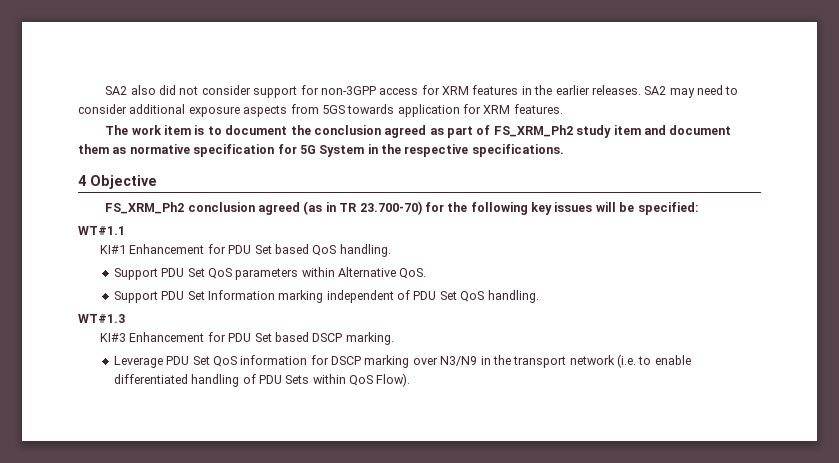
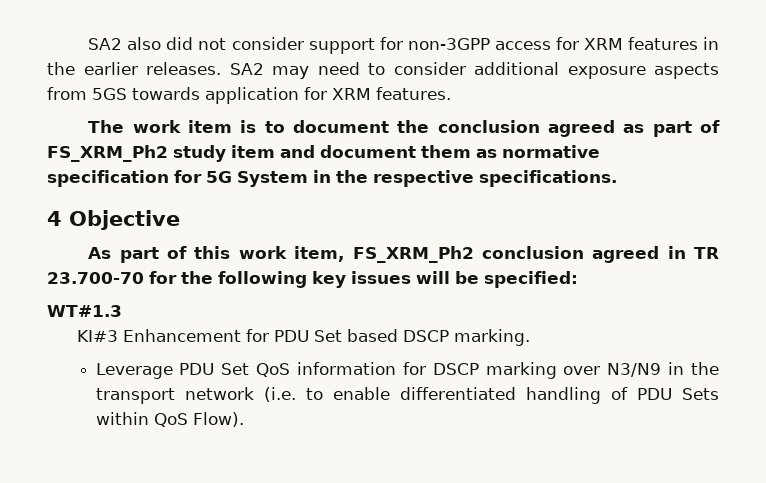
(157, 182) none -> [88,246,345,263] As part of this work item,
[303,201,323,215] (as -> (660, 254) none
[359,201,422,215] 23.700-70) -> [47,272,144,284] 23.700-70
[78,226,125,235] [100,244,391,257] [113,267,427,280] [113,290,539,303] // WT#1.1 // KI#1 Enhancement for PDU Set based QoS handling. // Support PDU Set QoS parameters within Alternative QoS. // Support PDU Set Information marking independent of PDU Set QoS handling. -> (578, 279) none

